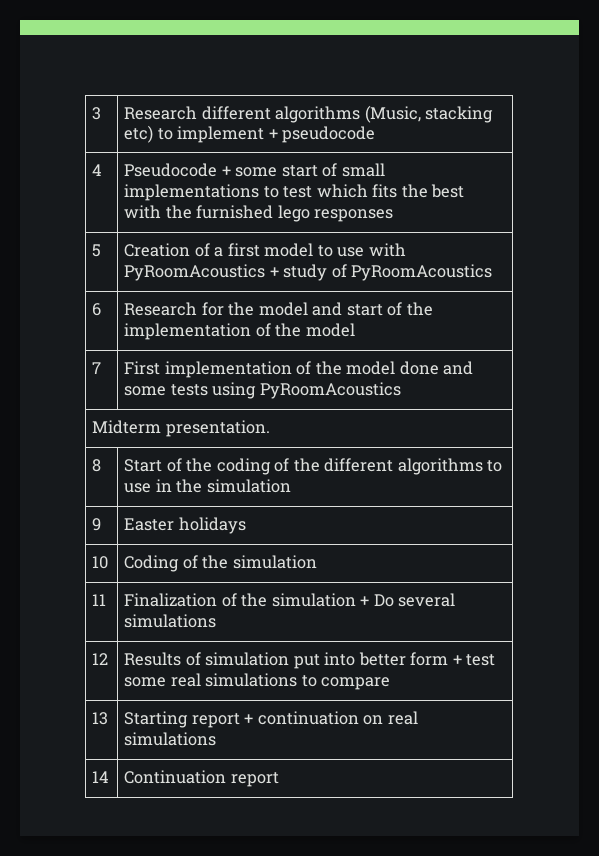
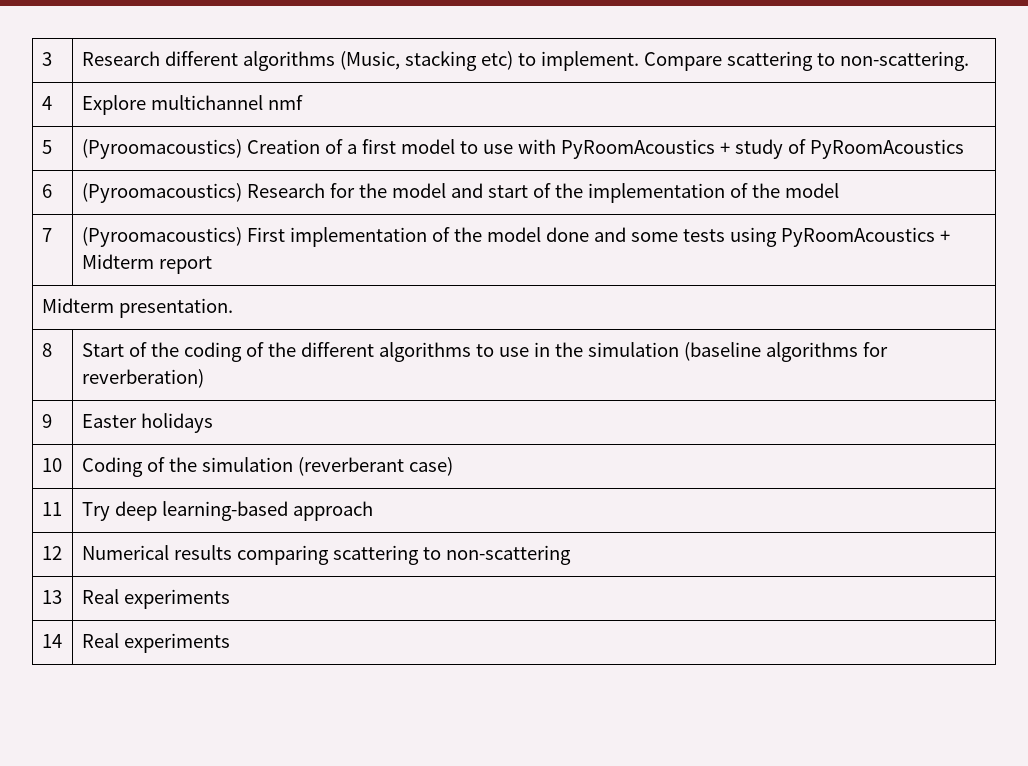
[177,126,376,143] [92,164,103,176] [124,163,385,177] [124,184,465,201] [124,205,394,222] implement + pseudocode // 4 | Pseudocode + some start of small implementations to test which fits the best with the furnished lego responses -> [540,51,969,71] [41,96,52,110] [81,95,303,115] implement. Compare scattering to non-scattering. // 4 | Explore multichannel nmf
(102, 250) none -> [81,139,242,159] (Pyroomacoustics)
(102, 309) none -> [81,183,242,203] (Pyroomacoustics)
(102, 368) none -> [81,227,242,247] (Pyroomacoustics)
(401, 390) none -> [939,230,950,242] [81,254,212,274] + Midterm report
(291, 486) none -> [683,342,888,362] [81,369,204,388] (baseline algorithms for reverberation)
(317, 562) none -> [297,457,453,476] (reverberant case)
[124,593,456,607] [124,614,217,628] [92,653,109,665] [124,652,496,669] [124,673,391,690] [92,712,109,725] [124,711,418,728] [124,732,217,746] Finalization of the simulation + Do several simulations // 12 | Results of simulation put into better form + test some real simulations to compare // 13 | Starting report + continuation on real simulations -> [81,501,373,521] [41,546,62,560] [81,545,571,565] [41,590,62,604] [81,589,230,609] Try deep learning-based approach // 12 | Numerical results comparing scattering to non-scattering // 13 | Real experiments
[124,770,279,787] Continuation report -> [81,633,230,653] Real experiments

